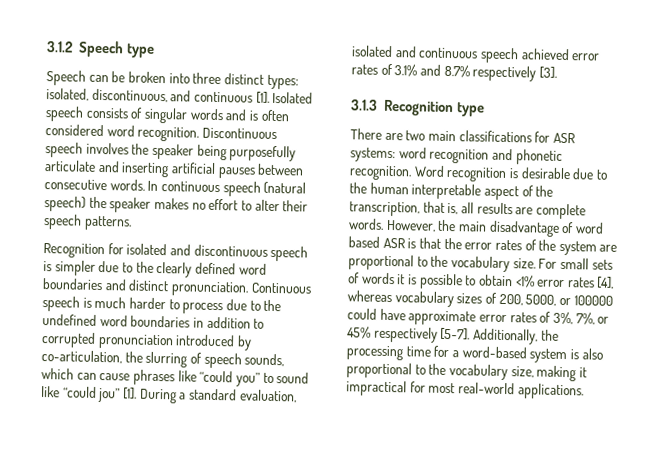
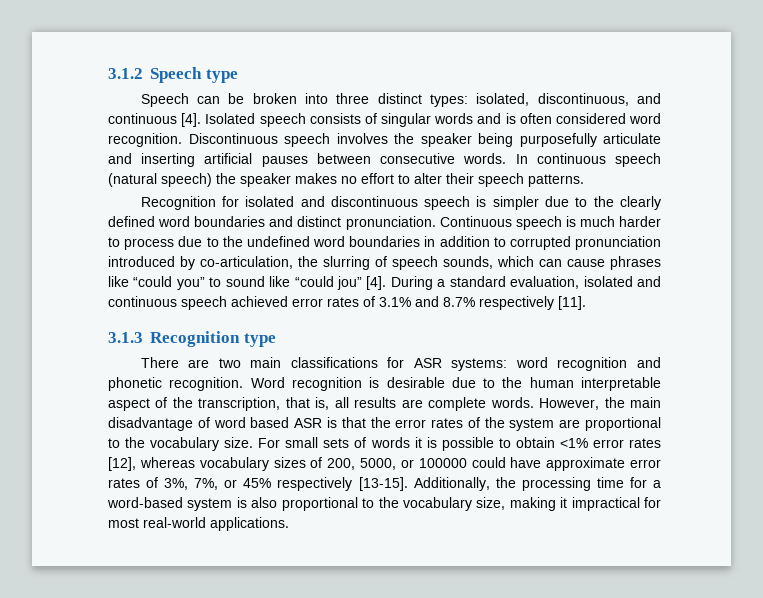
[255,91,270,104] [1]. -> [181,113,202,127] [4].
[122,387,137,400] [1]. -> [366,276,387,290] [4].
[538,66,557,79] [3]. -> [558,296,586,310] [11].
[597,276,615,289] [4], -> [108,457,136,471] [12],
[440,327,471,341] [5-7]. -> [358,477,408,491] [13-15].

